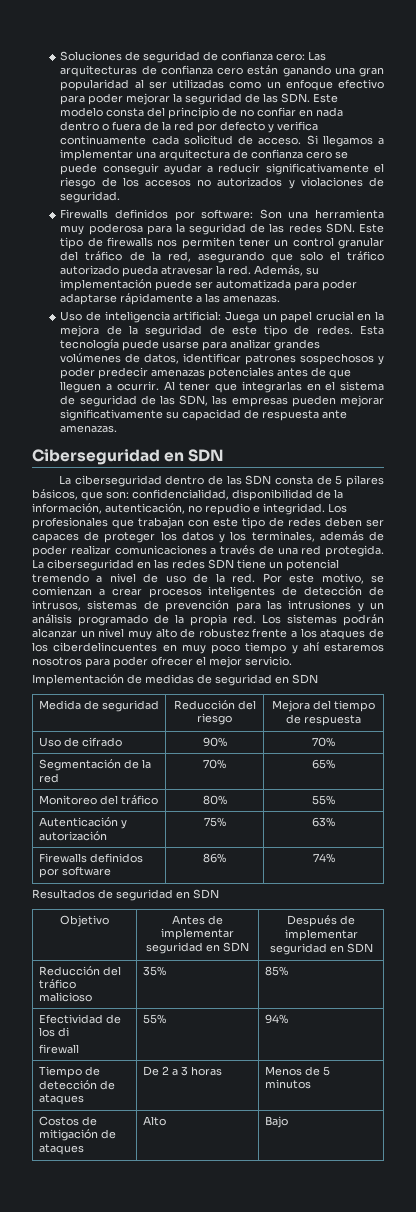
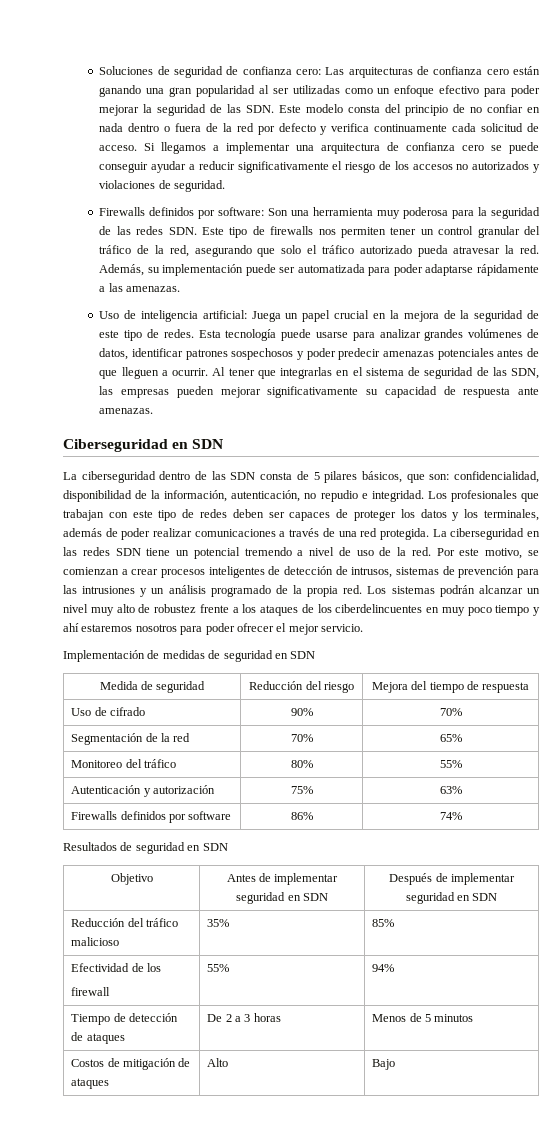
[57,1027,69,1037] di -> (161, 967) none

